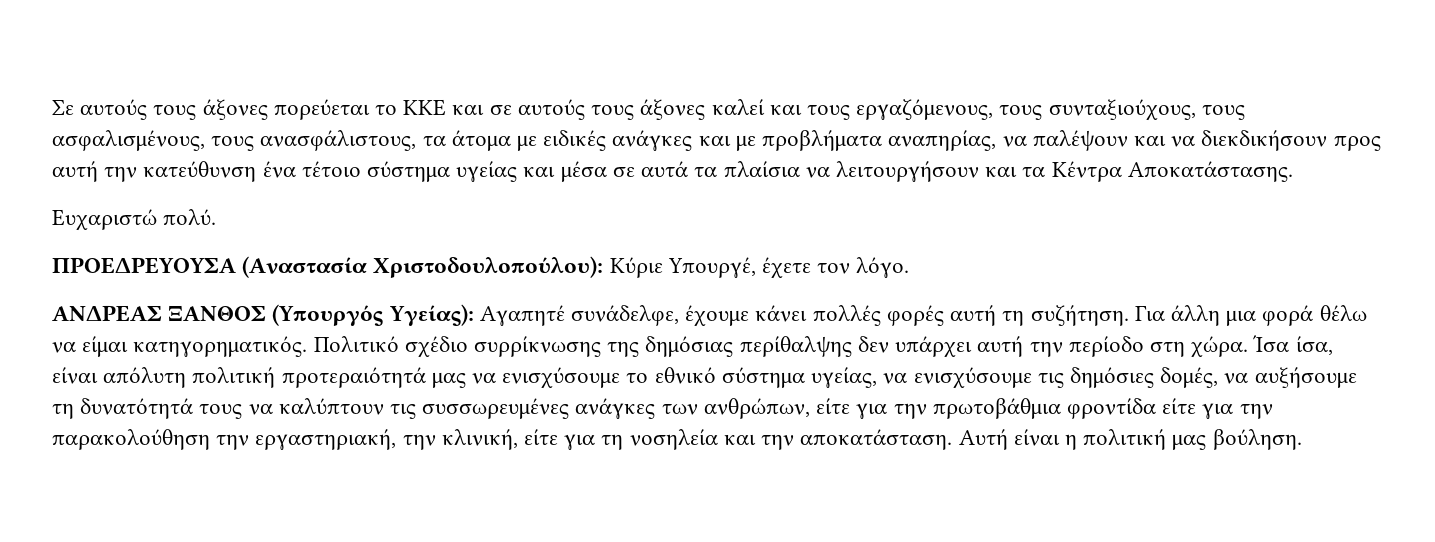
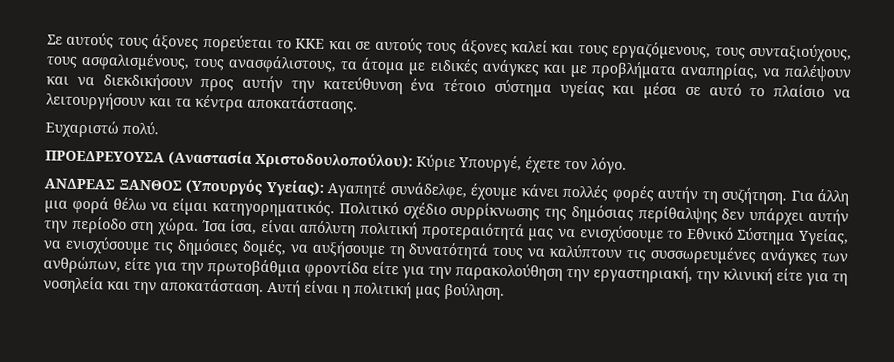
[52,161,98,182] αυτή -> [242,75,284,93] αυτήν
[641,161,800,178] αυτά τα πλαίσια -> [708,83,826,98] αυτό το πλαίσιο
[1051,161,1293,182] Κέντρα Αποκατάστασης. -> [195,94,358,114] κέντρα αποκατάστασης.
[950,305,997,326] αυτή -> [657,186,698,204] αυτήν
[977,336,1024,357] αυτή -> [808,208,850,226] αυτήν
[654,367,878,388] εθνικό σύστημα υγείας, -> [686,226,849,246] Εθνικό Σύστημα Υγείας,
[441,429,518,450] κλινική, -> [723,267,773,285] κλινική

